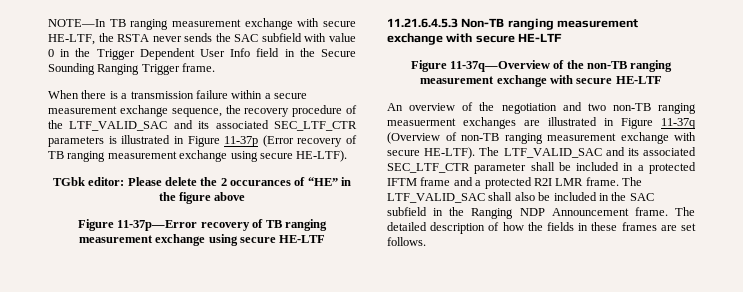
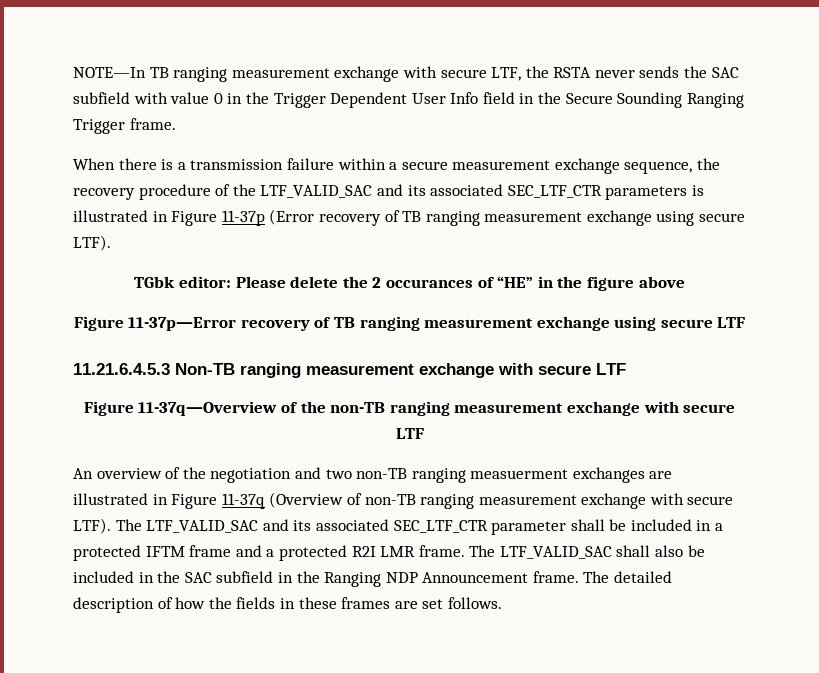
[48,34,95,45] HE-LTF, -> [491,67,522,81] LTF,
[296,150,348,162] HE-LTF). -> [73,235,111,251] LTF).
[279,235,326,243] HE-LTF -> [717,317,746,328] LTF
[518,33,563,42] HE-LTF -> [596,363,626,375] LTF
[615,76,662,84] HE-LTF -> [395,428,424,439] LTF
[424,147,476,159] HE-LTF). -> [73,518,111,534] LTF).

